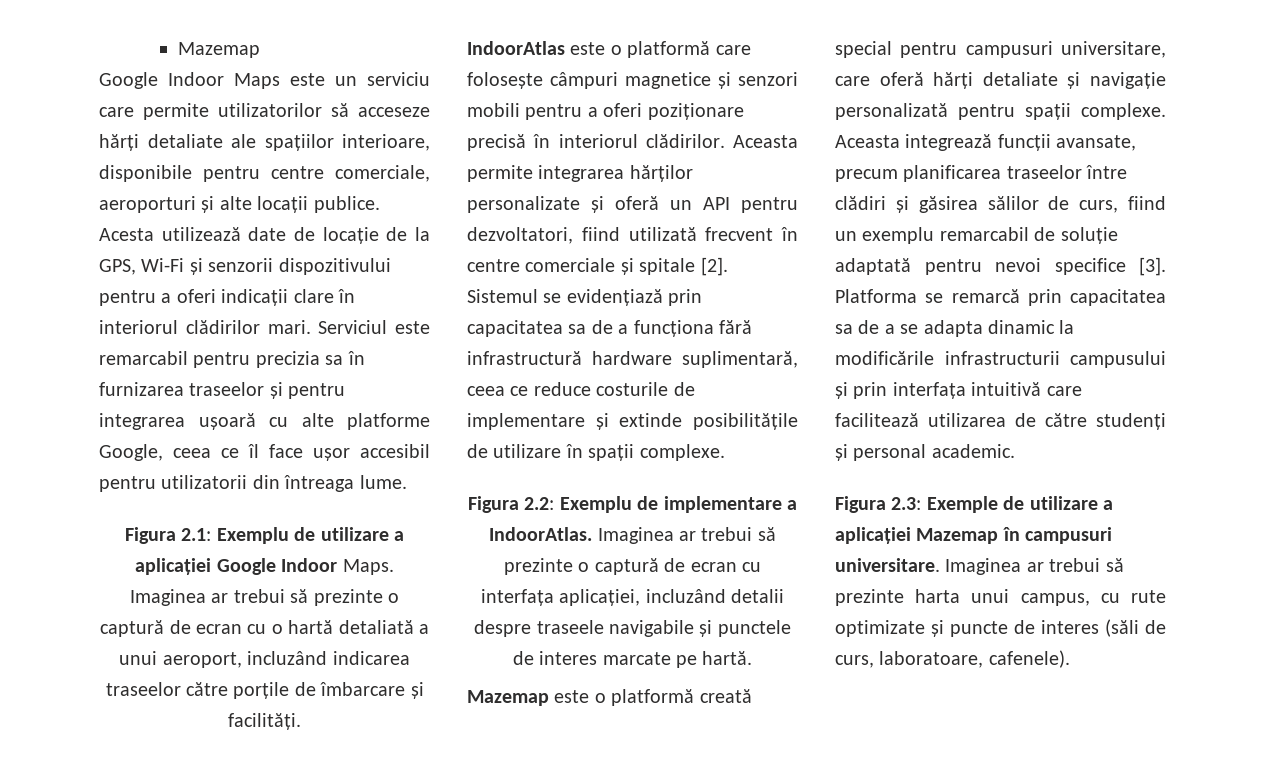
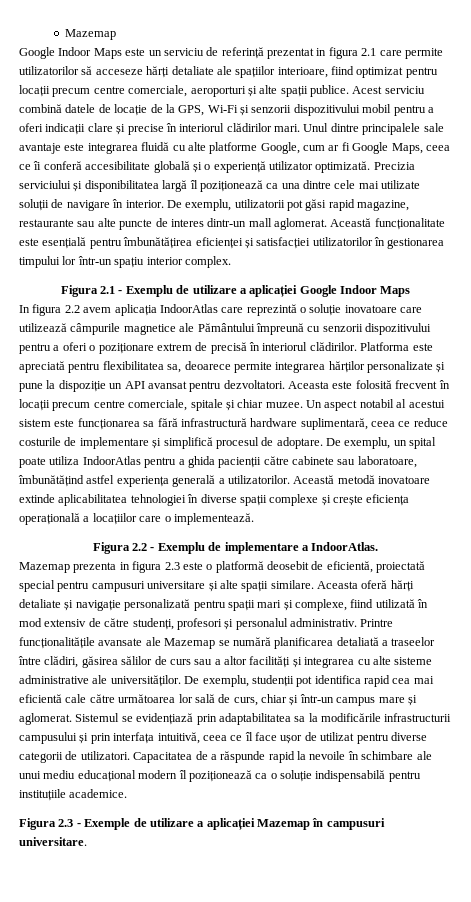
(430, 79) none -> [206,47,377,59] de referință prezentat in figura 2.1
[99,165,260,182] disponibile pentru -> [331,66,438,78] [19,85,91,97] fiind optimizat pentru locații precum
[257,196,380,213] [99,227,287,241] locații publice. Acesta utilizează date -> [280,85,425,97] [19,104,96,113] spații publice. Acest serviciu combină datele
(391, 266) none -> [362,104,392,113] mobil
(334, 296) none -> [116,124,164,135] și precise
[318,320,430,334] [99,351,365,368] [99,382,346,399] [99,413,430,430] [99,444,430,461] [99,475,407,492] [125,527,212,544] Serviciul este remarcabil pentru precizia sa în furnizarea traseelor și pentru integrarea ușoară cu alte platforme Google, ceea ce îl face ușor accesibil pentru utilizatorii din întreaga lume. // Figura 2.1: -> [303,123,444,135] [19,142,450,154] [19,161,415,173] [19,180,421,192] [19,199,410,211] [19,218,445,230] [19,237,445,249] [19,256,231,268] [60,285,123,297] Unul dintre principalele sale avantaje este integrarea fluidă cu alte platforme Google, cum ar fi Google Maps, ceea ce îi conferă accesibilitate globală și o experiență utilizator optimizată. Precizia serviciului și disponibilitatea largă îl poziționează ca una dintre cele mai utilizate soluții de navigare în interior. De exemplu, utilizatorii pot găsi rapid magazine, restaurante sau alte puncte de interes dintr-un mall aglomerat. Această funcționalitate este esențială pentru îmbunătățirea eficienței și satisfacției utilizatorilor în gestionarea timpului lor într-un spațiu interior complex. // Figura 2.1 -
[342,559,394,575] [130,589,399,606] [100,620,429,637] [119,651,410,668] [105,682,424,699] [228,713,301,730] [467,41,751,58] [467,72,798,89] [467,103,744,120] [467,134,798,151] Maps. Imaginea ar trebui să prezinte o captură de ecran cu o hartă detaliată a unui aeroport, incluzând indicarea traseelor către porțile de îmbarcare și facilități. // IndoorAtlas este o platformă care folosește câmpuri magnetice și senzori mobili pentru a oferi poziționare precisă în interiorul clădirilor. Aceasta -> [380,286,411,297] [19,304,423,316] [19,323,431,335] [19,342,433,354] [19,361,231,373] Maps // In figura 2.2 avem aplicația IndoorAtlas care reprezintă o soluție inovatoare care utilizează câmpurile magnetice ale Pământului împreună cu senzorii dispozitivului pentru a oferi o poziționare extrem de precisă în interiorul clădirilor. Platforma este apreciată pentru flexibilitatea sa, deoarece
[615,196,798,213] [467,227,798,244] [467,257,728,276] [467,289,703,306] [467,320,714,337] oferă un API pentru dezvoltatori, fiind utilizată frecvent în centre comerciale și spitale [2]. Sistemul se evidențiază prin capacitatea sa de a funcționa -> [19,380,450,392] [19,399,445,411] [19,418,155,430] pune la dispoziție un API avansat pentru dezvoltatori. Aceasta este folosită frecvent în locații precum centre comerciale, spitale și chiar muzee. Un aspect notabil al acestui sistem este funcționarea sa
[619,413,798,430] [467,444,725,461] [468,496,555,513] extinde posibilitățile de utilizare în spații complexe. // Figura 2.2: -> [163,437,437,449] [19,456,417,468] [18,475,430,487] [19,494,410,506] [19,513,254,525] [92,542,155,554] simplifică procesul de adoptare. De exemplu, un spital poate utiliza IndoorAtlas pentru a ghida pacienții către cabinete sau laboratoare, îmbunătățind astfel experiența generală a utilizatorilor. Această metodă inovatoare extinde aplicabilitatea tehnologiei în diverse spații complexe și crește eficiența operațională a locațiilor care o implementează. // Figura 2.2 -
[597,527,776,544] [504,558,761,575] [480,589,785,606] [474,620,791,637] [512,651,753,668] [467,689,752,706] [835,41,1166,58] [835,76,870,86] Imaginea ar trebui să prezinte o captură de ecran cu interfața aplicației, incluzând detalii despre traseele navigabile și punctele de interes marcate pe hartă. // Mazemap este o platformă creată special pentru campusuri universitare, care -> [19,561,426,573] [19,580,358,592] // Mazemap prezenta in figura 2.3 este o platformă deosebit de eficientă, proiectată special pentru campusuri universitare și alte spații similare. Aceasta
[1081,103,1166,120] [835,134,1137,151] [835,165,1128,182] [835,196,1166,213] [835,227,1118,244] [835,257,1166,276] [835,289,1166,306] [835,320,1055,337] complexe. Aceasta integrează funcții avansate, precum planificarea traseelor între clădiri și găsirea sălilor de curs, fiind un exemplu remarcabil de soluție adaptată pentru nevoi specifice [3]. Platforma se remarcă prin capacitatea sa de a se adapta dinamic -> [257,599,429,611] [19,618,394,630] [19,637,436,649] [18,656,433,668] [19,675,434,687] [19,694,417,706] [19,713,306,725] mari și complexe, fiind utilizată în mod extensiv de către studenți, profesori și personalul administrativ. Printre funcționalitățile avansate ale Mazemap se numără planificarea detaliată a traseelor între clădiri, găsirea sălilor de curs sau a altor facilități și integrarea cu alte sisteme administrative ale universităților. De exemplu, studenții pot identifica rapid cea mai eficientă cale către următoarea lor sală de curs, chiar și într-un campus mare și aglomerat. Sistemul se evidențiază prin adaptabilitatea sa
[971,382,1082,396] [835,413,1166,430] [835,444,1015,461] [835,496,922,513] intuitivă care facilitează utilizarea de către studenți și personal academic. // Figura 2.3: -> [157,732,427,744] [19,751,432,763] [19,770,421,782] [19,789,128,801] [19,818,81,830] intuitivă, ceea ce îl face ușor de utilizat pentru diverse categorii de utilizatori. Capacitatea de a răspunde rapid la nevoile în schimbare ale unui mediu educațional modern îl poziționează ca o soluție indispensabilă pentru instituțiile academice. // Figura 2.3 -
[945,558,1124,575] [835,589,1166,606] [835,619,1166,637] [835,650,1070,668] Imaginea ar trebui să prezinte harta unui campus, cu rute optimizate și puncte de interes (săli de curs, laboratoare, cafenele). -> (87, 841) none

